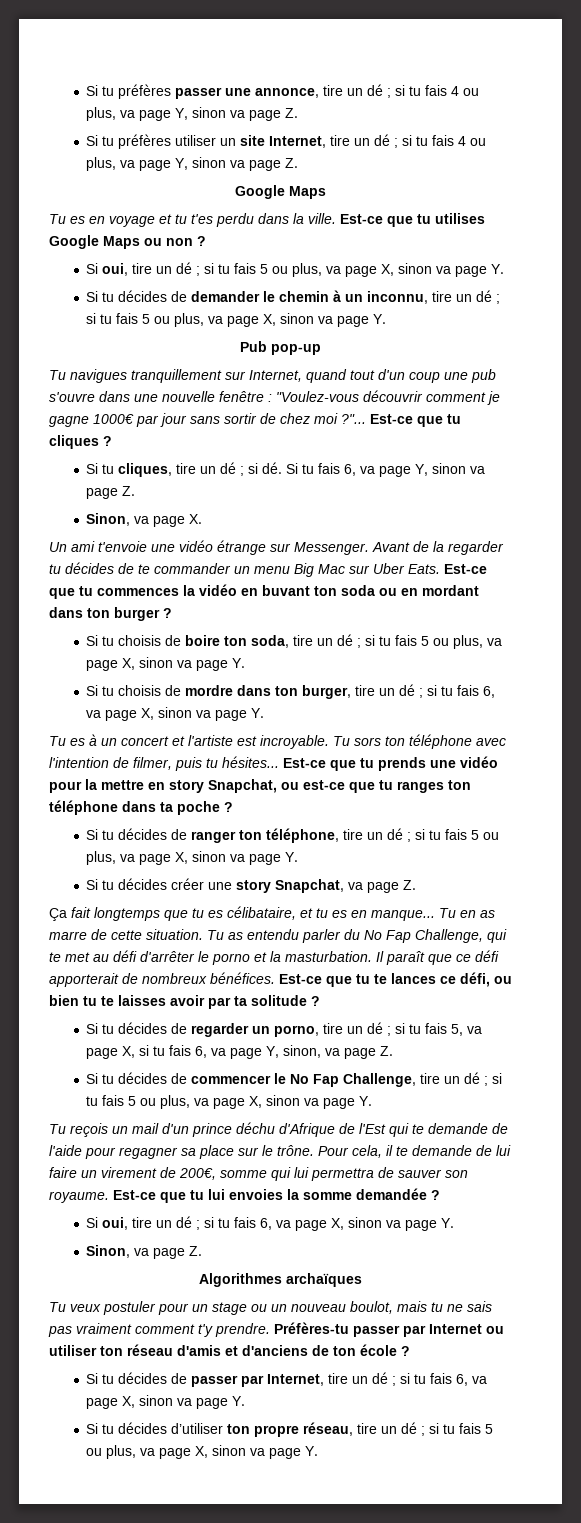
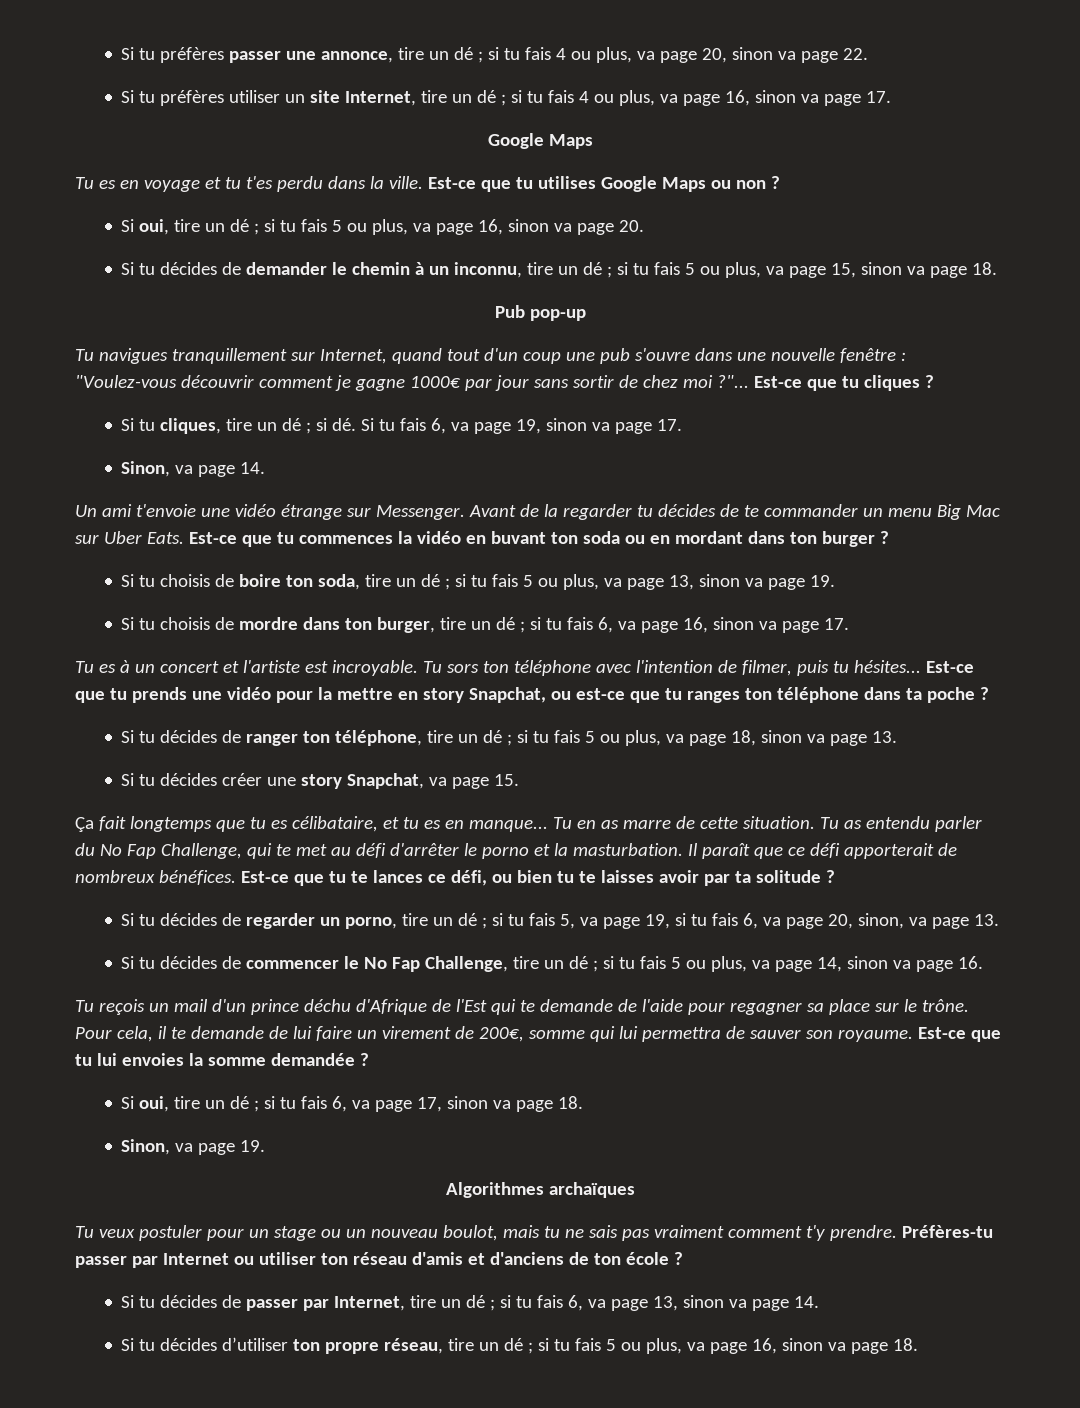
[175,107,299,121] Y, sinon va page Z. -> [702,47,869,63] 20, sinon va page 22.
[175,157,299,171] Y, sinon va page Z. -> [725,90,892,106] 16, sinon va page 17.
[381,263,505,277] X, sinon va page Y. -> [478,219,645,235] 16, sinon va page 20.
[263,313,387,327] X, sinon va page Y. -> [831,262,998,278] 15, sinon va page 18.
[415,463,486,476] [86,486,136,499] [86,513,203,527] Y, sinon va page Z. // Sinon, va page X. -> [516,418,683,434] [121,461,266,477] 19, sinon va page 17. // Sinon, va page 14.
[122,657,246,671] X, sinon va page Y. -> [669,574,836,590] 13, sinon va page 19.
[141,707,265,721] X, sinon va page Y. -> [683,617,850,633] 16, sinon va page 17.
[175,851,299,865] X, sinon va page Y. -> [731,730,898,746] 18, sinon va page 13.
[403,880,417,890] Z. -> [494,774,520,786] 15.
[122,1045,280,1059] X, si tu fais 6, va page Y, -> [645,913,854,929] 19, si tu fais 6, va page 20,
[380,1046,394,1056] Z. -> [974,914,1000,926] 13.
[249,1095,373,1109] X, sinon va page Y. -> [817,956,984,972] 14, sinon va page 16.
[331,1217,455,1231] [86,1245,203,1259] X, sinon va page Y. // Sinon, va page Z. -> [417,1096,584,1112] [121,1139,266,1155] 17, sinon va page 18. // Sinon, va page 19.
[122,1395,246,1409] X, sinon va page Y. -> [653,1295,820,1311] 13, sinon va page 14.
[195,1445,319,1459] X, sinon va page Y. -> [752,1338,919,1354] 16, sinon va page 18.

